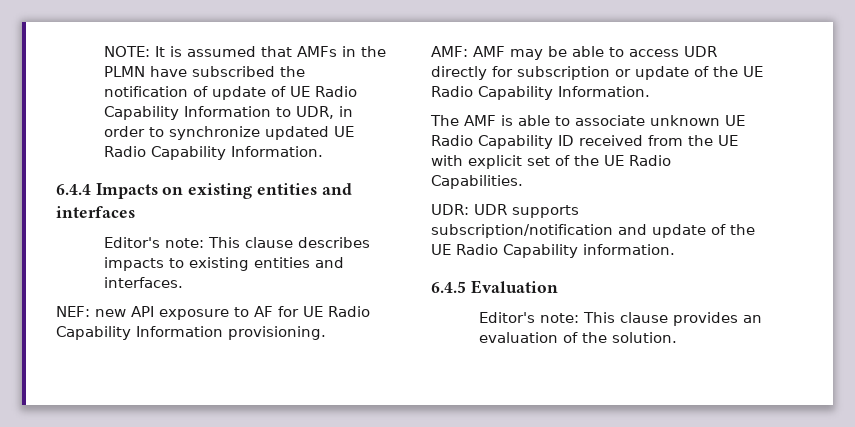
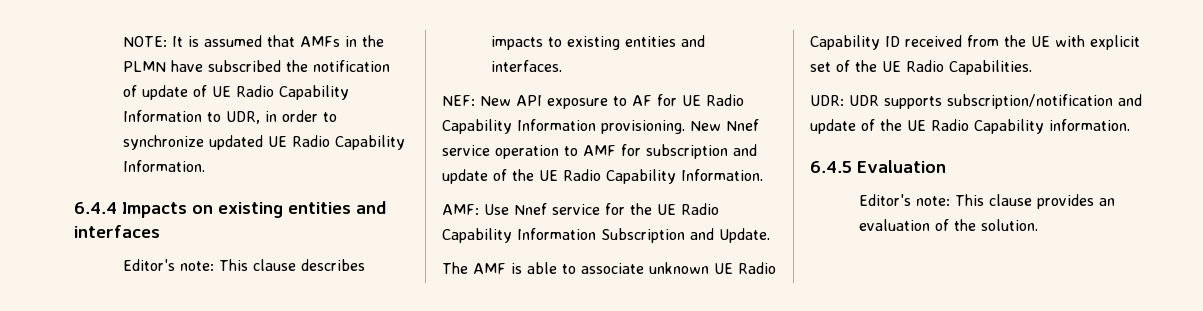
[94,309,126,317] new -> [480,96,511,106] New
[431,46,717,60] [431,66,487,80] // AMF: AMF may be able to access UDR directly -> [690,119,759,131] [442,145,616,159] New Nnef service operation to AMF
[615,69,631,77] or -> [733,144,757,156] and
(650, 91) none -> [442,203,719,215] [442,228,770,243] // AMF: Use Nnef service for the UE Radio Capability Information Subscription and Update.

